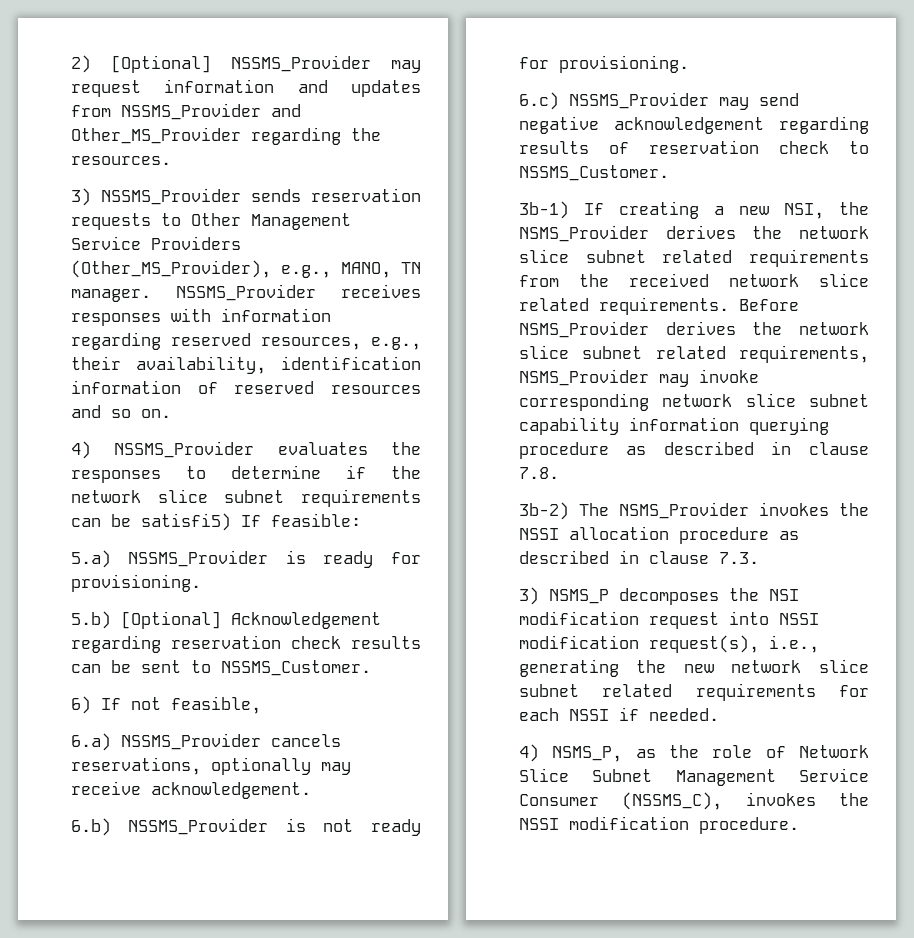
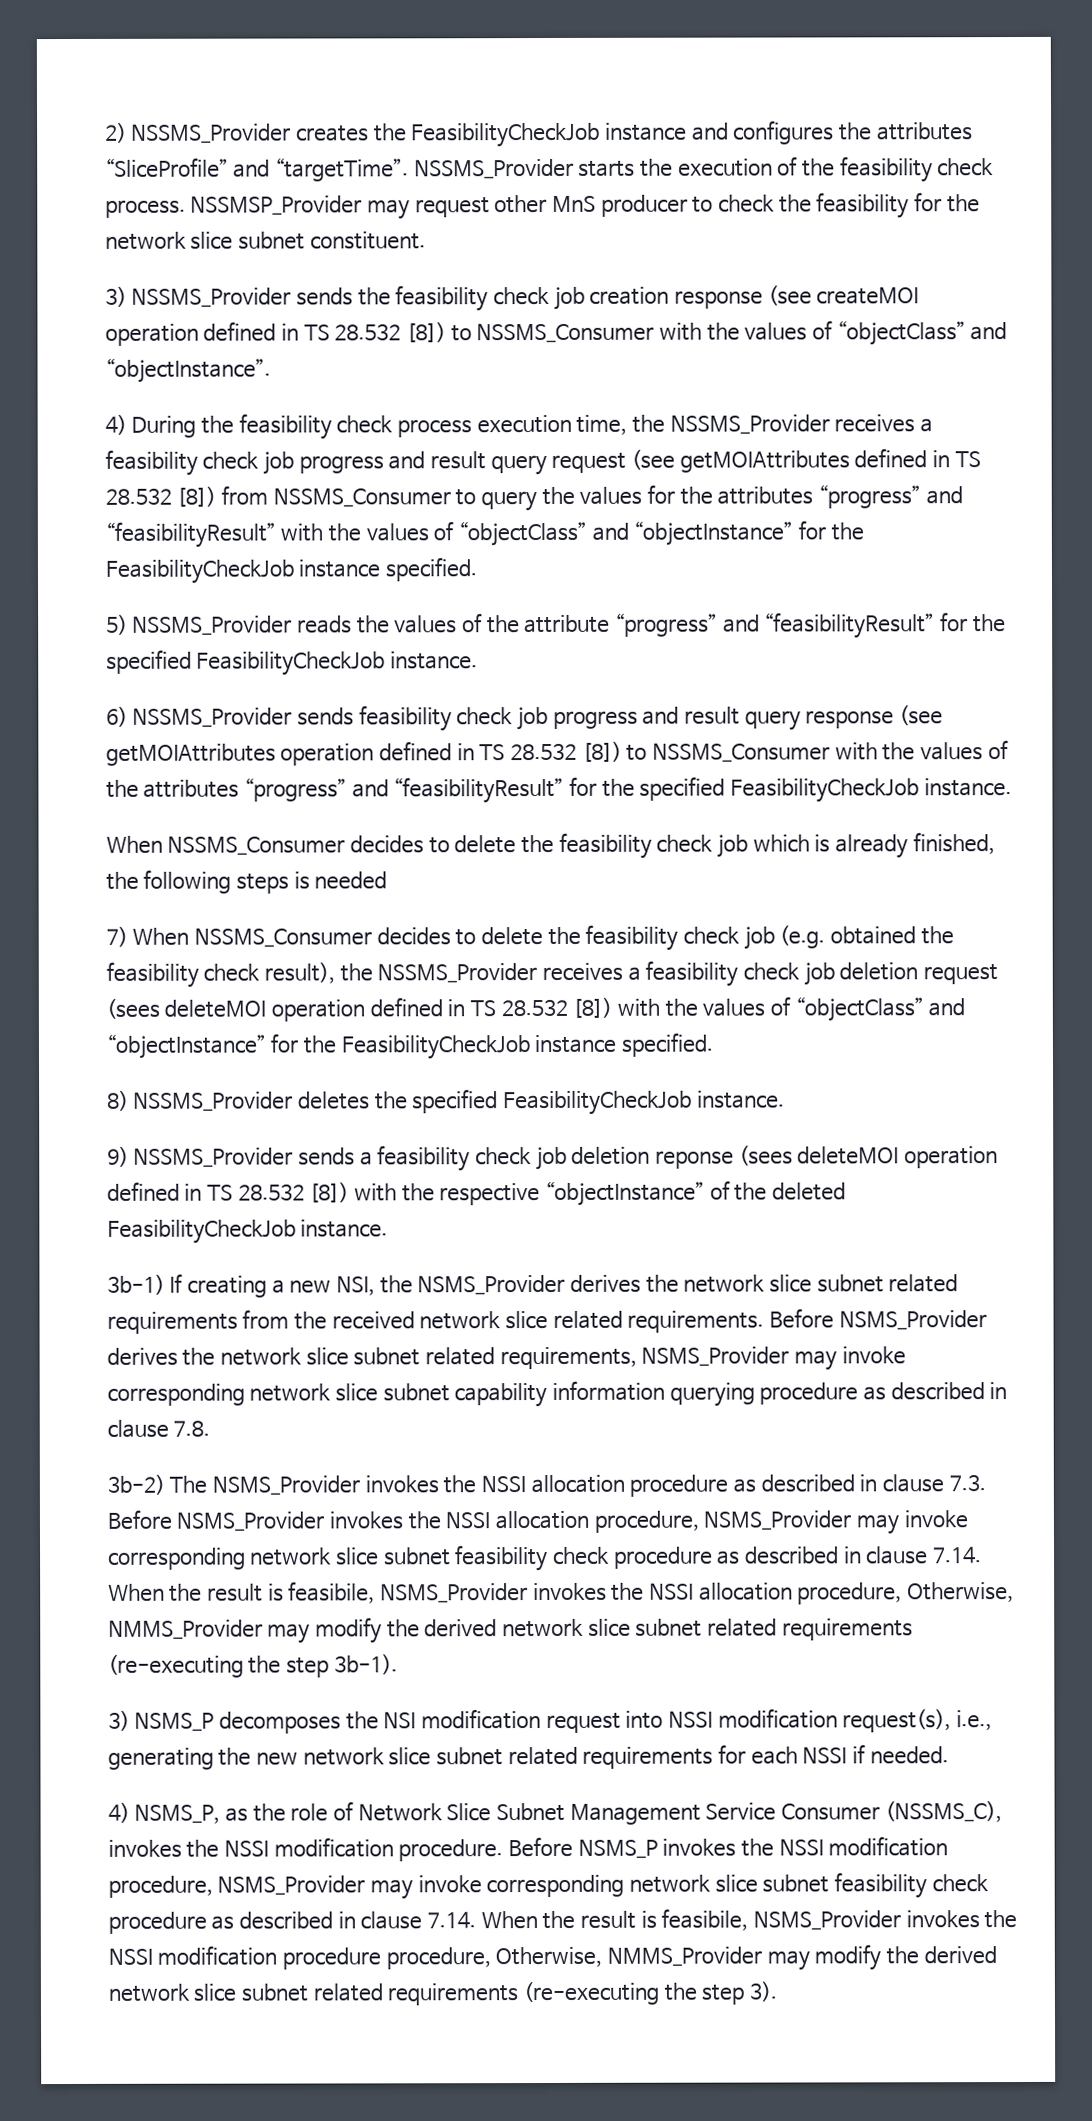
[110,55,421,73] [70,79,421,97] [70,103,301,120] [70,127,381,145] [70,156,171,165] [70,188,421,206] [70,213,351,230] [70,236,241,250] [70,260,421,278] [70,284,421,302] [70,308,331,326] [70,332,421,350] [70,356,421,374] [70,380,421,394] [70,405,171,418] [70,441,421,459] [70,465,421,483] [70,489,421,507] [70,513,361,531] [70,550,421,568] [70,574,201,592] [70,611,381,629] [70,635,421,653] [70,660,371,676] [70,696,261,714] [70,733,341,751] [70,757,351,775] [70,781,311,799] [70,818,421,836] [518,55,689,73] [518,92,799,110] [518,116,869,134] [518,140,869,154] [518,165,669,181] [Optional] NSSMS_Provider may request information and updates from NSSMS_Provider and Other_MS_Provider regarding the resources. // 3) NSSMS_Provider sends reservation requests to Other Management Service Providers (Other_MS_Provider), e.g., MANO, TN manager. NSSMS_Provider receives responses with information regarding reserved resources, e.g., their availability, identification information of reserved resources and so on. // 4) NSSMS_Provider evaluates the responses to determine if the network slice subnet requirements can be satisfi5) If feasible: // 5.a) NSSMS_Provider is ready for provisioning. // 5.b) [Optional] Acknowledgement regarding reservation check results can be sent to NSSMS_Customer. // 6) If not feasible, // 6.a) NSSMS_Provider cancels reservations, optionally may receive acknowledgement. // 6.b) NSSMS_Provider is not ready for provisioning. // 6.c) NSSMS_Provider may send negative acknowledgement regarding results of reservation check to NSSMS_Customer. -> [131,120,973,148] [104,156,995,183] [104,192,980,220] [104,231,426,250] [104,285,920,312] [104,320,1008,346] [104,357,271,383] [104,413,934,440] [104,448,981,476] [104,484,963,512] [104,520,864,548] [104,557,478,584] [105,612,1006,639] [105,649,479,676] [105,705,943,732] [105,740,1009,766] [105,776,1012,804] [105,832,995,859] [105,869,388,894] [105,924,954,951] [105,960,998,988] [105,996,966,1022] [105,1032,714,1060] [106,1089,785,1116] [106,1145,999,1172] [106,1180,847,1207] [106,1219,389,1244] NSSMS_Provider creates the FeasibilityCheckJob instance and configures the attributes “SliceProfile” and “targetTime”. NSSMS_Provider starts the execution of the feasibility check process. NSSMSP_Provider may request other MnS producer to check the feasibility for the network slice subnet constituent. // 3) NSSMS_Provider sends the feasibility check job creation response (see createMOI operation defined in TS 28.532 [8]) to NSSMS_Consumer with the values of “objectClass” and “objectInstance”. // 4) During the feasibility check process execution time, the NSSMS_Provider receives a feasibility check job progress and result query request (see getMOIAttributes defined in TS 28.532 [8]) from NSSMS_Consumer to query the values for the attributes “progress” and “feasibilityResult” with the values of “objectClass” and “objectInstance” for the FeasibilityCheckJob instance specified. // 5) NSSMS_Provider reads the values of the attribute “progress” and “feasibilityResult” for the specified FeasibilityCheckJob instance. // 6) NSSMS_Provider sends feasibility check job progress and result query response (see getMOIAttributes operation defined in TS 28.532 [8]) to NSSMS_Consumer with the values of the attributes “progress” and “feasibilityResult” for the specified FeasibilityCheckJob instance. // When NSSMS_Consumer decides to delete the feasibility check job which is already finished, the following steps is needed // 7) When NSSMS_Consumer decides to delete the feasibility check job (e.g. obtained the feasibility check result), the NSSMS_Provider receives a feasibility check job deletion request (sees deleteMOI operation defined in TS 28.532 [8]) with the values of “objectClass” and “objectInstance” for the FeasibilityCheckJob instance specified. // 8) NSSMS_Provider deletes the specified FeasibilityCheckJob instance. // 9) NSSMS_Provider sends a feasibility check job deletion reponse (sees deleteMOI operation defined in TS 28.532 [8]) with the respective “objectInstance” of the deleted FeasibilityCheckJob instance.
(759, 558) none -> [106,1509,968,1535] [107,1544,982,1572] [107,1581,1014,1605] [107,1617,913,1644] [107,1654,398,1678] Before NSMS_Provider invokes the NSSI allocation procedure, NSMS_Provider may invoke corresponding network slice subnet feasibility check procedure as described in clause 7.14. When the result is feasibile, NSMS_Provider invokes the NSSI allocation procedure, Otherwise, NMMS_Provider may modify the derived network slice subnet related requirements (re-executing the step 3b-1).
(799, 825) none -> [508,1836,949,1859] [107,1872,989,1900] [107,1908,1018,1934] [107,1944,997,1971] [107,1981,777,2006] Before NSMS_P invokes the NSSI modification procedure, NSMS_Provider may invoke corresponding network slice subnet feasibility check procedure as described in clause 7.14. When the result is feasibile, NSMS_Provider invokes the NSSI modification procedure procedure, Otherwise, NMMS_Provider may modify the derived network slice subnet related requirements (re-executing the step 3).

